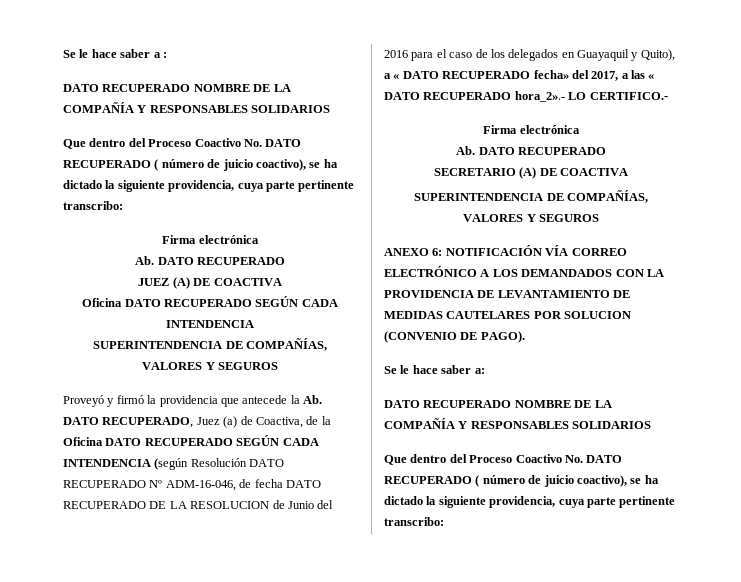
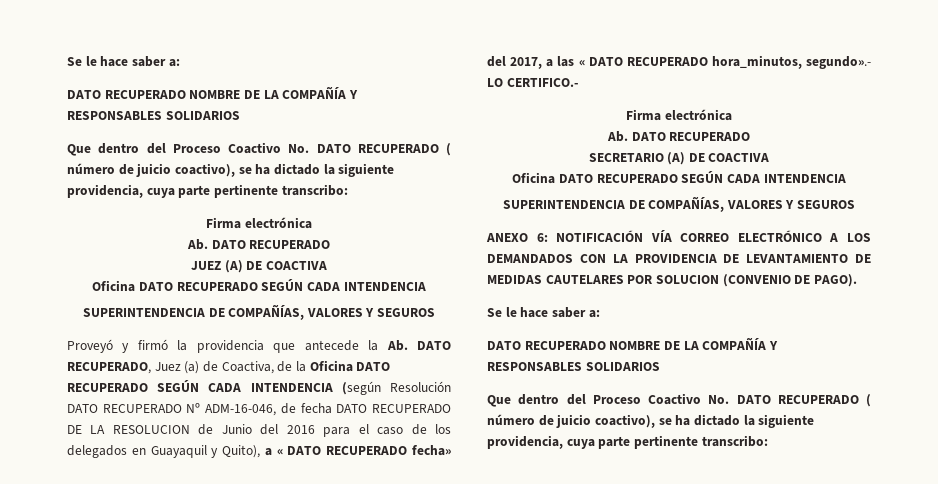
[63,49,167,58] Se le hace saber a : -> [67,56,180,67] Se le hace saber a:
[514,91,565,102] hora_2».- -> [711,55,871,69] hora_minutos, segundo».-
(629, 172) none -> [512,171,846,184] // Oficina DATO RECUPERADO SEGÚN CADA INTENDENCIA

